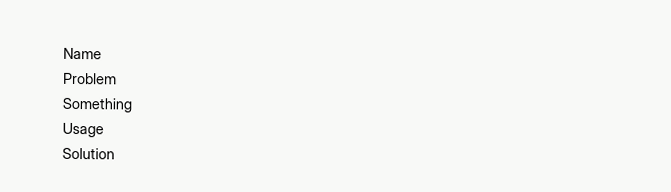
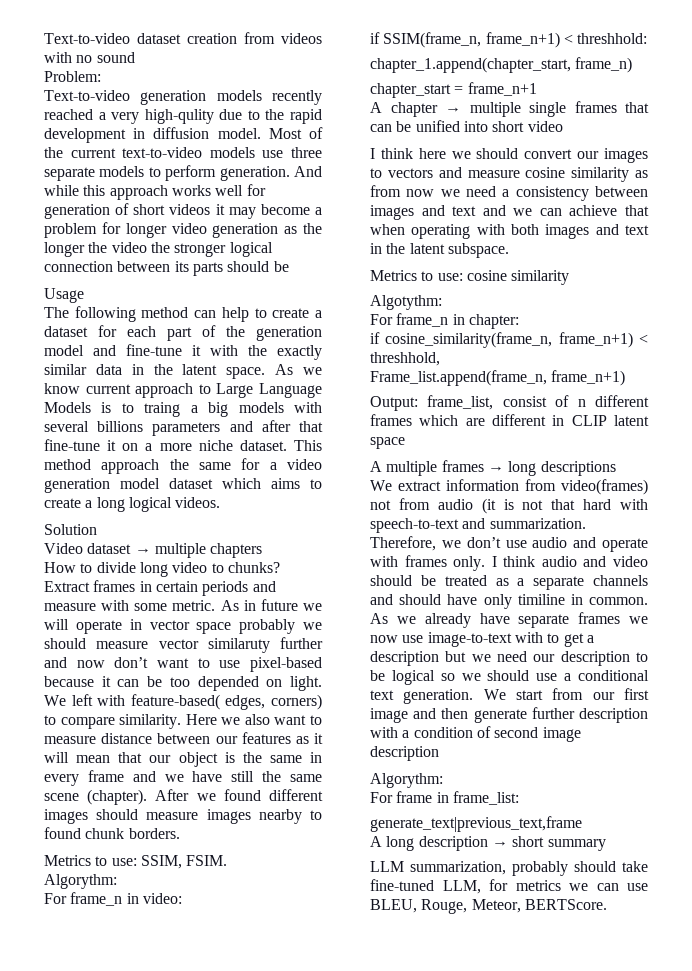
[63,47,102,60] [63,72,117,85] [62,97,132,113] [62,122,104,138] [62,147,115,160] Name // Problem // Something // Usage // Solution -> [44,32,322,44] [44,52,135,63] [44,71,101,82] [44,90,322,105] [44,109,323,124] [44,127,323,143] [44,147,322,158] [44,165,322,181] [44,184,266,200] [44,203,322,219] [44,222,322,238] [44,242,273,257] [44,261,289,276] [44,288,84,303] [44,306,323,322] [44,325,322,341] [44,344,322,360] [44,364,322,379] [44,383,322,398] [44,402,322,417] [44,420,323,436] [44,439,322,451] [44,458,322,474] [44,478,322,493] [44,497,221,512] [44,524,97,535] [44,543,263,558] [44,562,280,577] [44,580,276,596] [44,599,322,611] [44,619,322,634] [44,637,323,653] [44,657,322,672] [44,676,322,691] [44,694,322,710] [44,714,322,729] [44,732,323,744] [44,752,322,767] [44,770,322,786] [44,789,323,805] [44,809,322,824] [44,827,180,839] [44,855,228,869] [44,874,117,889] [44,892,182,906] [370,32,648,48] [370,57,633,73] [370,82,537,98] [370,101,649,117] [370,120,563,132] [370,148,648,163] [370,167,648,182] [370,185,648,201] [370,205,649,220] [370,224,649,239] [370,243,509,258] [370,270,570,285] [370,295,442,310] [370,313,519,329] [370,332,648,348] [370,352,440,366] [370,370,626,386] [370,395,649,411] [370,414,649,426] [370,437,405,449] [370,460,616,476] [370,479,648,495] [370,498,648,514] [370,518,586,533] [370,536,648,552] [370,555,648,571] [370,575,648,590] [370,594,648,609] [370,612,648,628] [370,632,594,647] [370,651,648,666] [370,670,649,685] [370,688,649,704] [370,707,648,723] [370,726,581,742] [370,746,439,761] [370,773,443,788] [370,791,519,805] [370,816,582,832] [370,836,606,851] [370,861,648,876] [370,879,648,894] [370,899,607,914] Text-to-video dataset creation from videos with no sound // Problem: // Text-to-video generation models recently reached a very high-qulity due to the rapid development in diffusion model. Most of the current text-to-video models use three separate models to perform generation. And while this approach works well for generation of short videos it may become a problem for longer video generation as the longer the video the stronger logical connection between its parts should be // Usage // The following method can help to create a dataset for each part of the generation model and fine-tune it with the exactly similar data in the latent space. As we know current approach to Large Language Models is to traing a big models with several billions parameters and after that fine-tune it on a more niche dataset. This method approach the same for a video generation model dataset which aims to create a long logical videos. // Solution // Video dataset → multiple chapters // How to divide long video to chunks? Extract frames in certain periods and measure with some metric. As in future we will operate in vector space probably we should measure vector similaruty further and now don’t want to use pixel-based because it can be too depended on light. We left with feature-based( edges, corners) to compare similarity. Here we also want to measure distance between our features as it will mean that our object is the same in every frame and we have still the same scene (chapter). After we found different images should measure images nearby to found chunk borders. // Metrics to use: SSIM, FSIM. // Algorythm: // For frame_n in video: // if SSIM(frame_n, frame_n+1) < threshhold: // chapter_1.append(chapter_start, frame_n) // chapter_start = frame_n+1 // A chapter → multiple single frames that can be unified into short video // I think here we should convert our images to vectors and measure cosine similarity as from now we need a consistency between images and text and we can achieve that when operating with both images and text in the latent subspace. // Metrics to use: cosine similarity // Algotythm: // For frame_n in chapter: // if cosine_similarity(frame_n, frame_n+1) < threshhold, // Frame_list.append(frame_n, frame_n+1) // Output: frame_list, consist of n different frames which are different in CLIP latent space // A multiple frames → long descriptions // We extract information from video(frames) not from audio (it is not that hard with speech-to-text and summarization. Therefore, we don’t use audio and operate with frames only. I think audio and video should be treated as a separate channels and should have only timiline in common. As we already have separate frames we now use image-to-text with to get a description but we need our description to be logical so we should use a conditional text generation. We start from our first image and then generate further description with a condition of second image description // Algorythm: // For frame in frame_list: // generate_text|previous_text,frame // A long description → short summary // LLM summarization, probably should take fine-tuned LLM, for metrics we can use BLEU, Rouge, Meteor, BERTScore.

